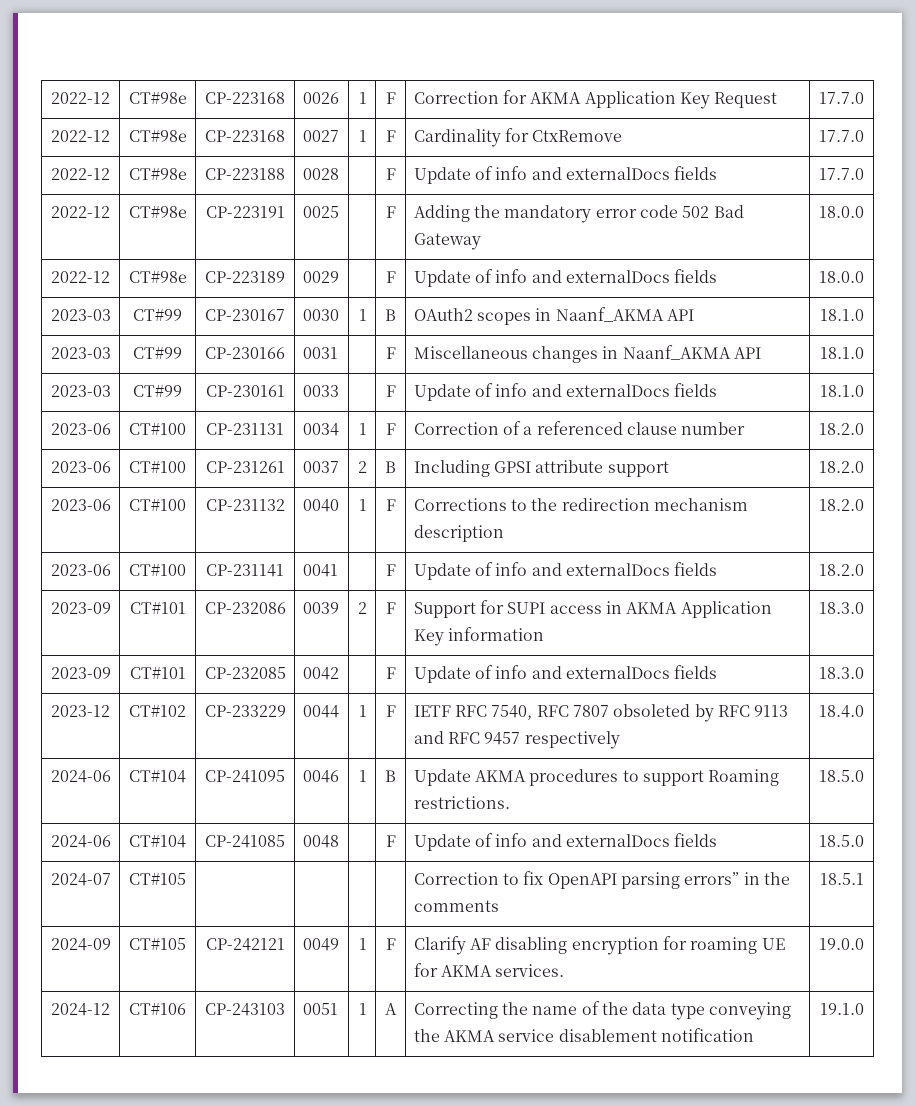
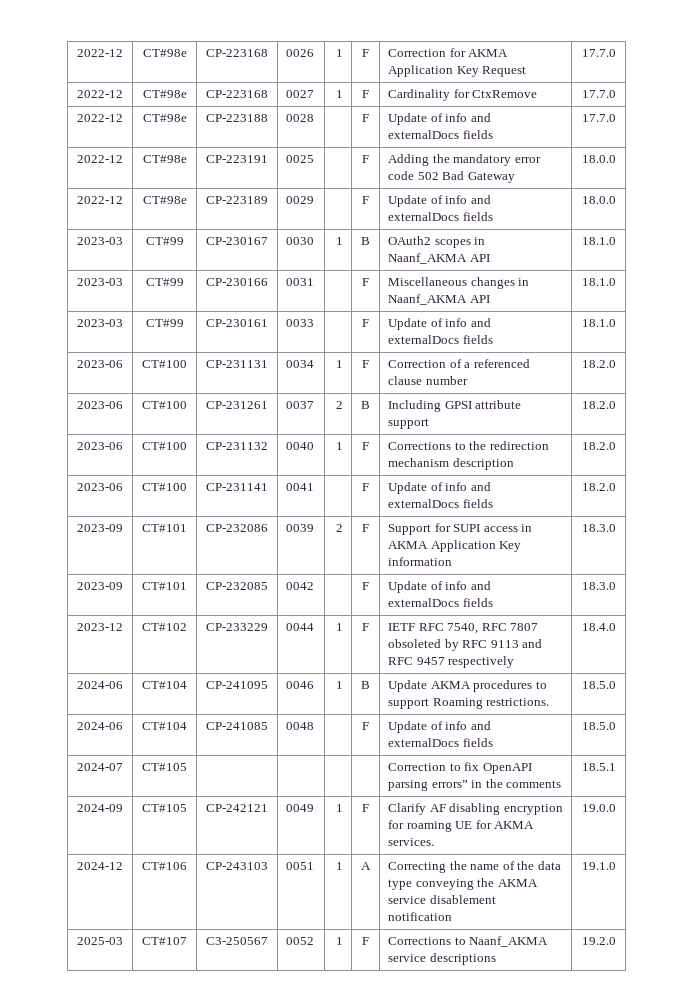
(864, 1009) none -> [77,937,123,945] [142,937,187,945] [206,937,268,945] [286,937,315,945] [335,937,343,945] [362,937,369,945] [388,936,549,947] [388,953,496,965] [581,937,616,945] // 2025-03 | CT#107 | C3-250567 | 0052 | 1 | F | Corrections to Naanf_AKMA service descriptions | 19.2.0

